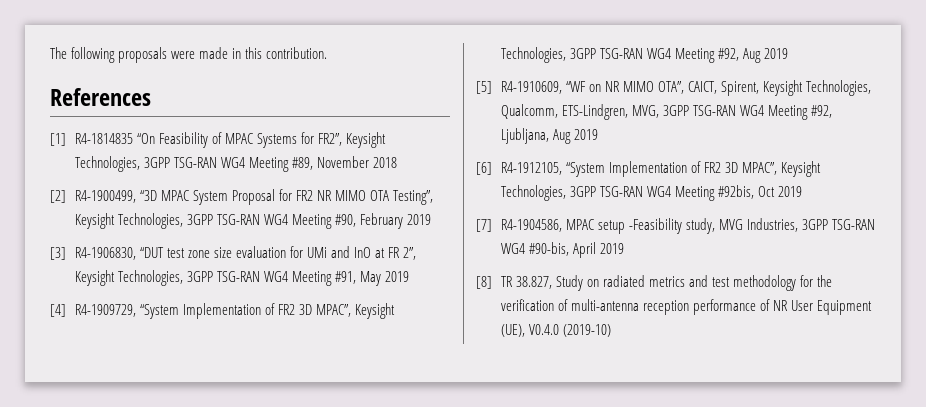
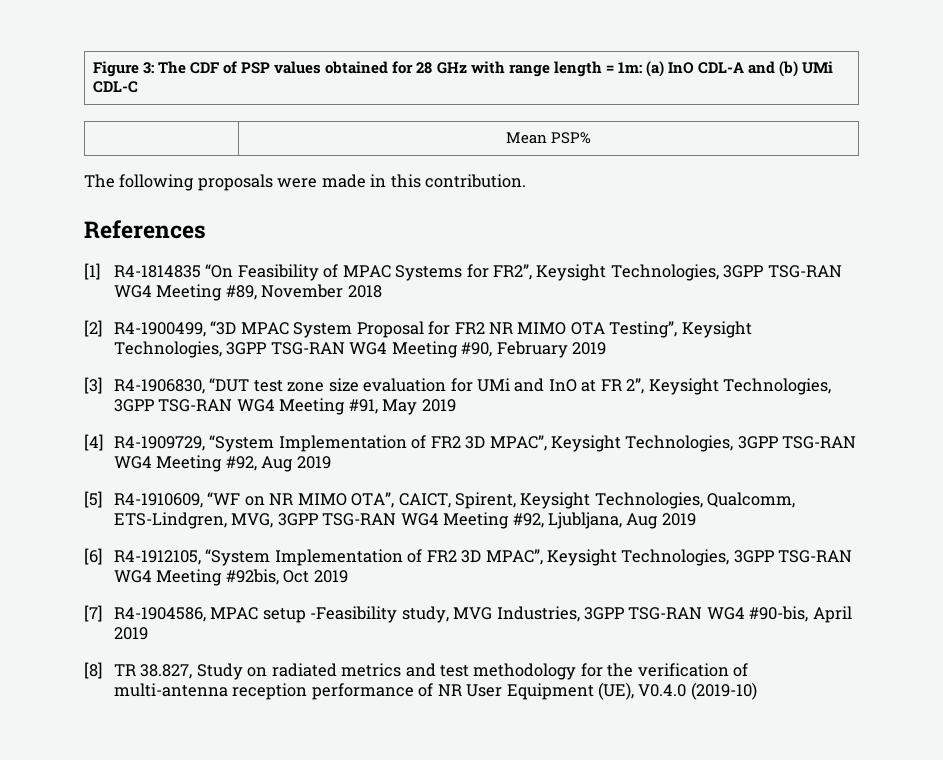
(50, 53) none -> [93,61,834,77] [93,81,139,93] [505,132,592,144] Figure 3: The CDF of PSP values obtained for 28 GHz with range length = 1m: (a) InO CDL-A and (b) UMi CDL-C // | Mean PSP% //

